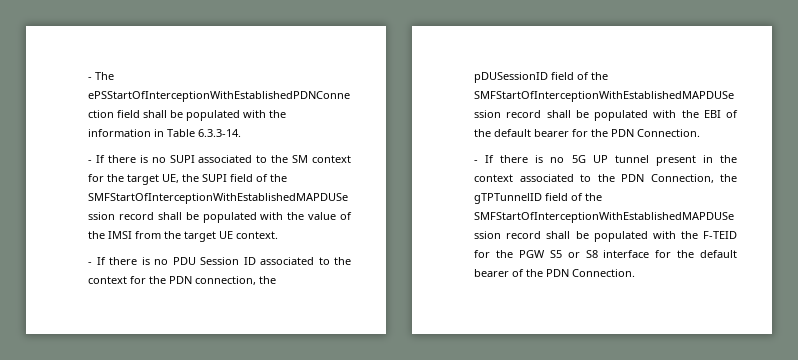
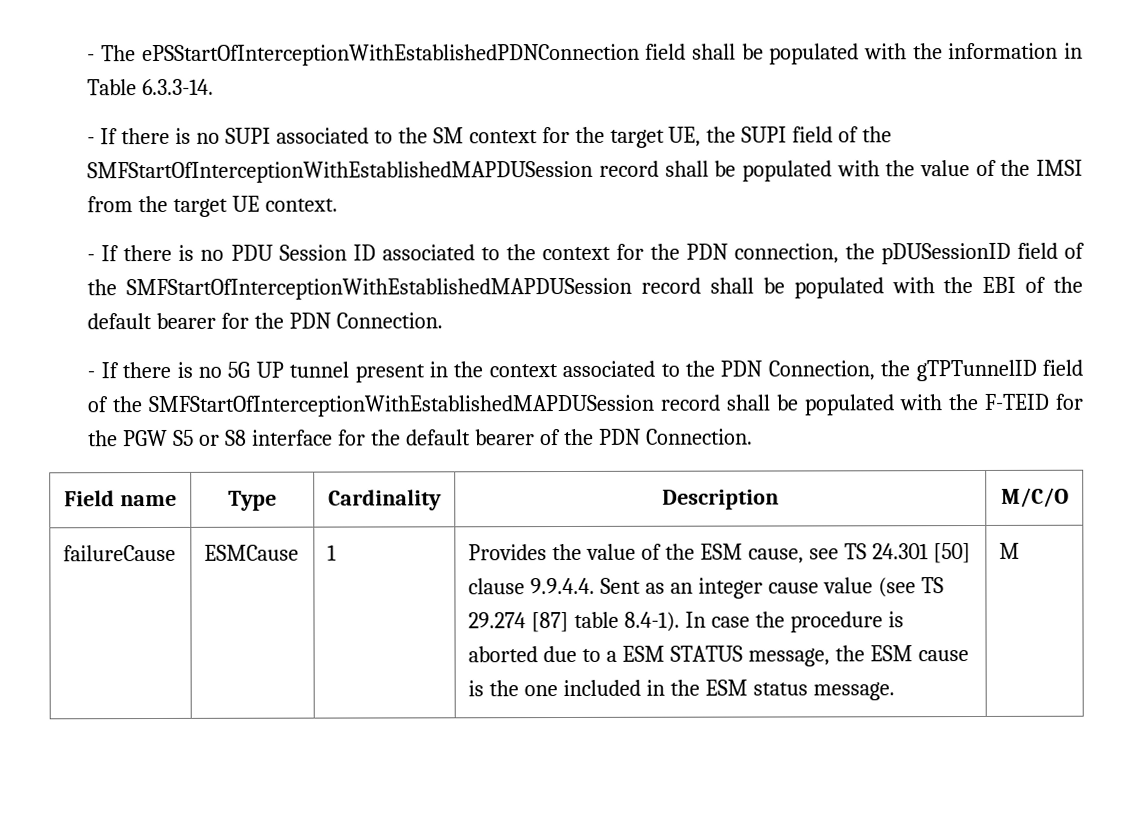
(636, 273) none -> [64,490,177,507] [228,490,277,511] [328,489,442,511] [662,489,779,510] [1000,487,1069,508] [63,544,177,562] [204,544,300,561] [327,544,338,561] [468,543,971,564] [468,577,944,599] [468,611,904,633] [468,645,969,667] [468,679,895,701] [999,542,1021,559] // Field name | Type | Cardinality | Description | M/C/O // failureCause | ESMCause | 1 | Provides the value of the ESM cause, see TS 24.301 [50] clause 9.9.4.4. Sent as an integer cause value (see TS 29.274 [87] table 8.4-1). In case the procedure is aborted due to a ESM STATUS message, the ESM cause is the one included in the ESM status message. | M

